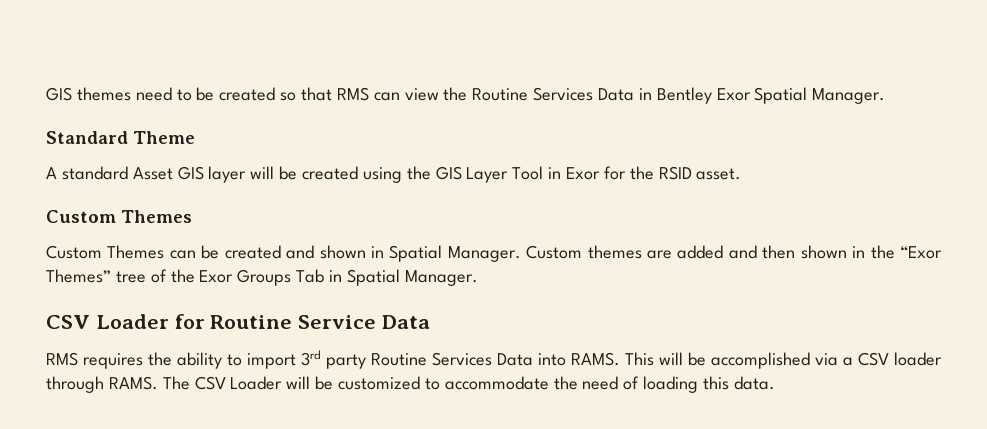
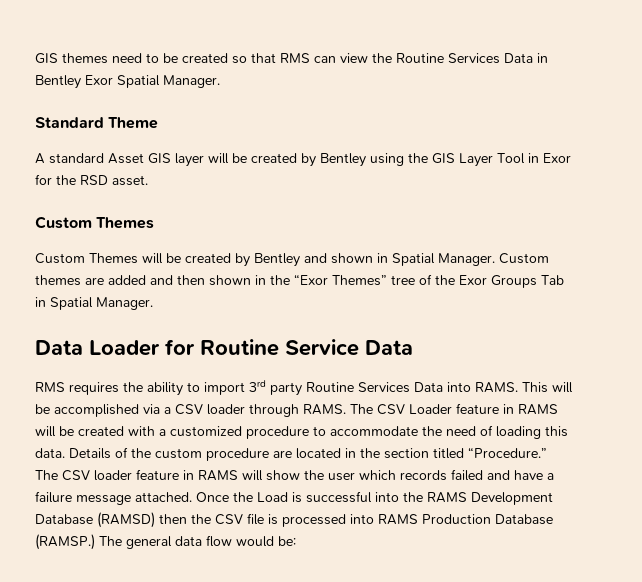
(359, 173) none -> [301,153,366,167] by Bentley
[658,166,692,180] RSID -> [80,175,108,185] RSD
[169,245,281,259] can be created -> [142,253,300,267] will be created by Bentley
[46,315,90,329] CSV -> [35,340,83,355] Data
[286,376,421,390] will be customized -> [456,403,558,415] [35,426,309,439] feature in RAMS will be created with a customized procedure
(775, 383) none -> [69,447,547,461] [35,469,554,481] [35,491,553,505] [35,512,553,528] [35,534,296,550] Details of the custom procedure are located in the section titled “Procedure.” The CSV loader feature in RAMS will show the user which records failed and have a failure message attached. Once the Load is successful into the RAMS Development Database (RAMSD) then the CSV file is processed into RAMS Production Database (RAMSP.) The general data flow would be:

